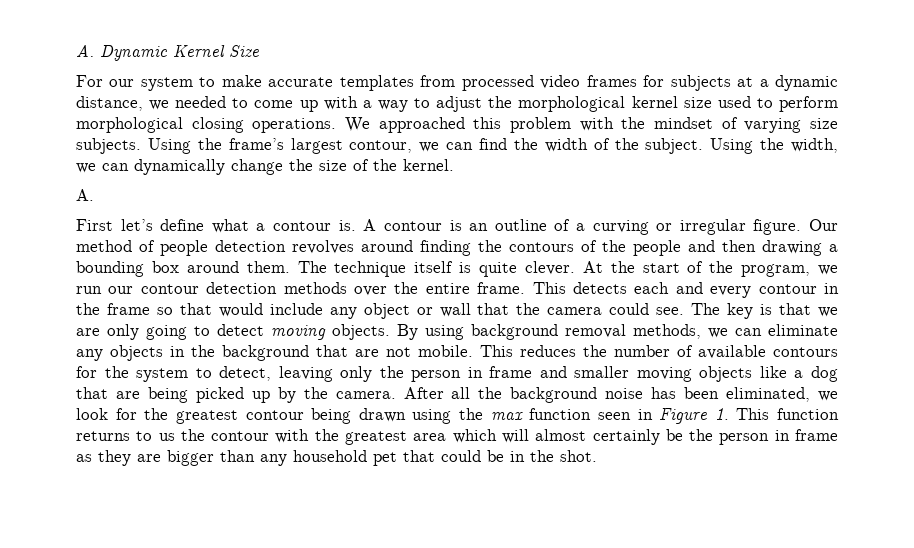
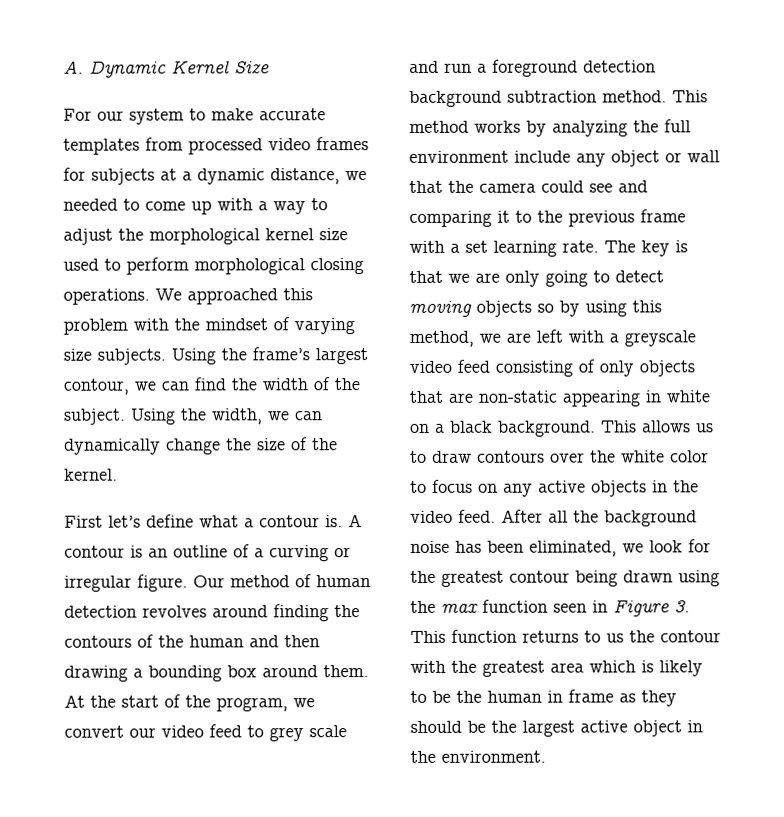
[76,189,94,201] // A. -> (118, 474) none
[160,240,208,256] people -> [316,575,371,588] human
[633,240,681,256] people -> [189,635,244,648] human
[297,261,575,277] The technique itself is quite clever. -> (369, 671) none
[76,282,839,298] [76,303,263,317] run our contour detection methods over the entire frame. This detects each and every contour in the frame so that would -> [64,724,347,742] [409,59,656,77] [409,90,708,107] [409,119,691,137] [409,150,509,163] convert our video feed to grey scale and run a foreground detection background subtraction method. This method works by analyzing the full environment
[656,307,685,315] see. -> [589,180,648,193] [409,209,686,227] [409,240,599,257] see and comparing it to the previous frame with a set learning rate.
[332,324,838,340] [76,345,838,361] [76,366,838,382] [76,387,396,403] objects. By using background removal methods, we can eliminate any objects in the background that are not mobile. This reduces the number of available contours for the system to detect, leaving only the person in frame and smaller moving objects like a dog that are being picked up by the camera. -> [476,300,662,317] [409,329,696,347] [409,359,695,377] [409,390,710,407] [410,420,714,437] [410,450,709,463] [410,479,699,497] [410,509,496,523] objects so by using this method, we are left with a greyscale video feed consisting of only objects that are non-static appearing in white on a black background. This allows us to draw contours over the white color to focus on any active objects in the video feed.
[714,408,729,420] 1. -> [674,600,690,613] 3.
[501,429,770,445] will almost certainly be the person -> [641,660,703,677] [410,690,542,703] is likely to be the human
[137,450,597,466] are bigger than any household pet that could be in the shot. -> [410,720,703,737] [410,750,546,763] should be the largest active object in the environment.

